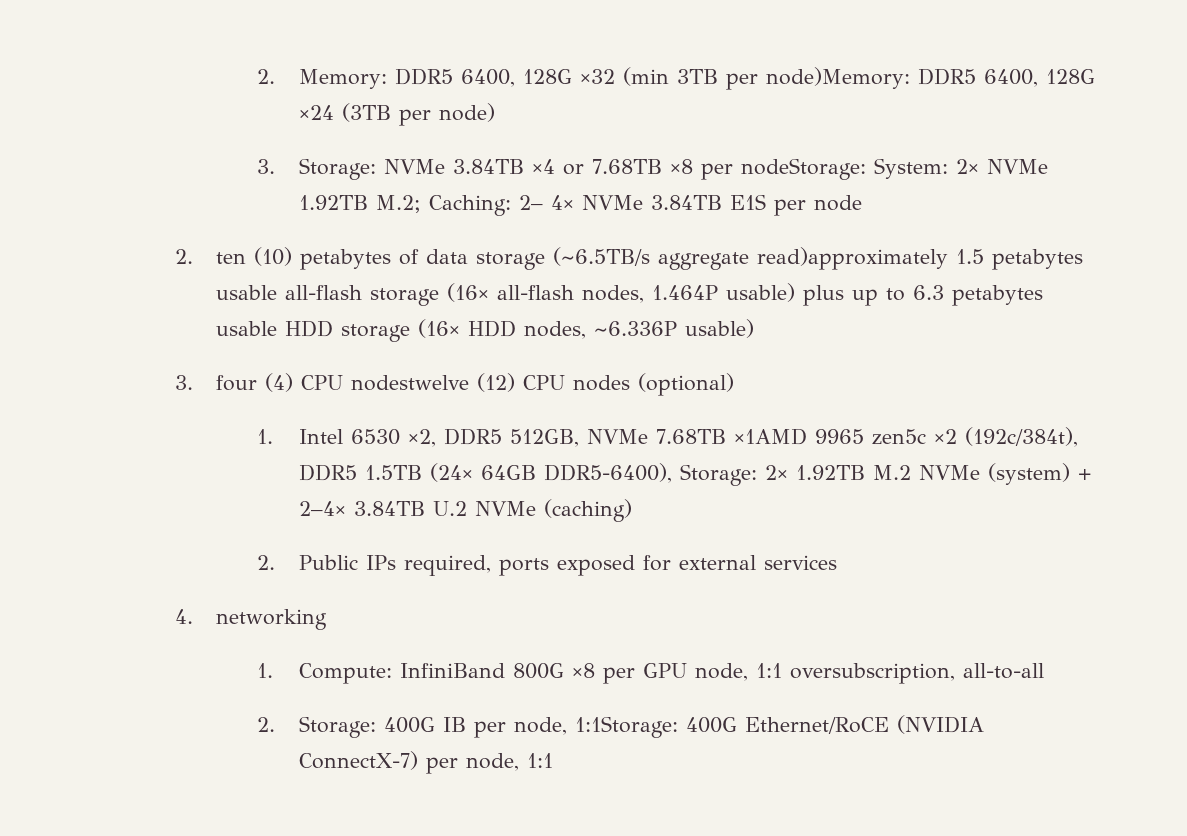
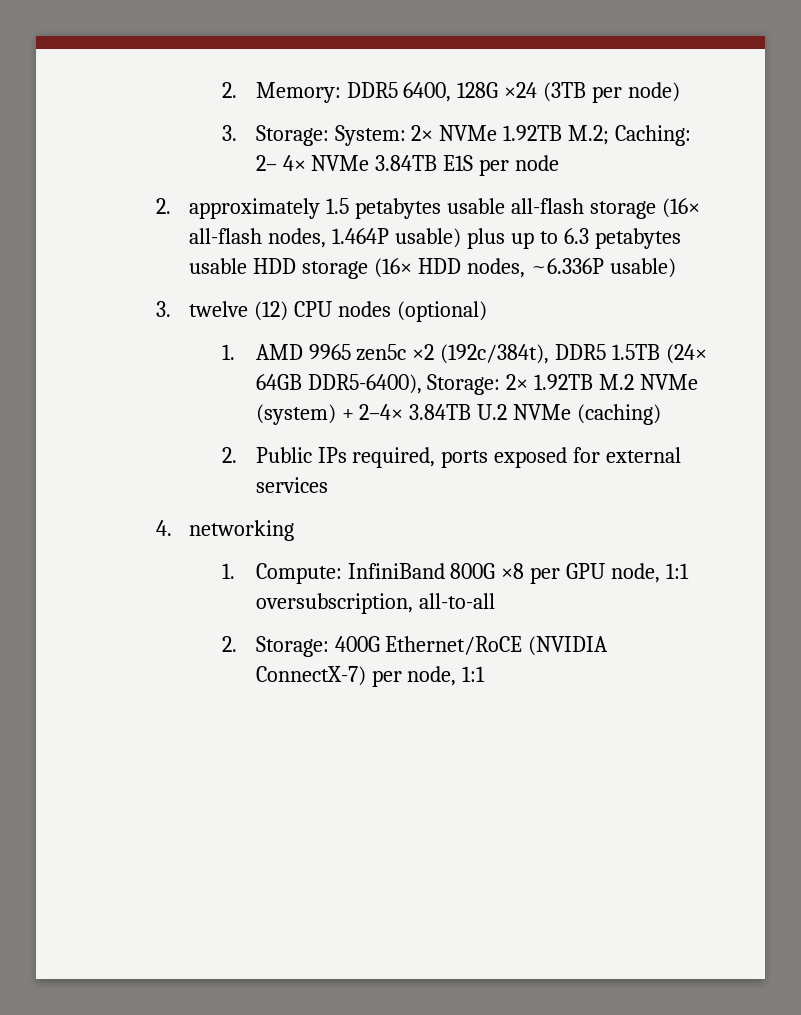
[579,67,1095,90] ×32 (min 3TB per node)Memory: DDR5 6400, 128G -> (499, 90) none
[383,158,866,180] NVMe 3.84TB ×4 or 7.68TB ×8 per nodeStorage: -> (329, 135) none
[216,247,949,270] ten (10) petabytes of data storage (~6.5TB/s aggregate read)approximately -> [189,198,321,219] approximately
[216,373,470,392] four (4) CPU nodestwelve -> [189,301,249,317] twelve
[298,428,807,447] Intel 6530 ×2, DDR5 512GB, NVMe 7.68TB ×1AMD -> [255,344,303,360] AMD
[442,716,737,738] IB per node, 1:1Storage: 400G -> (380, 644) none

